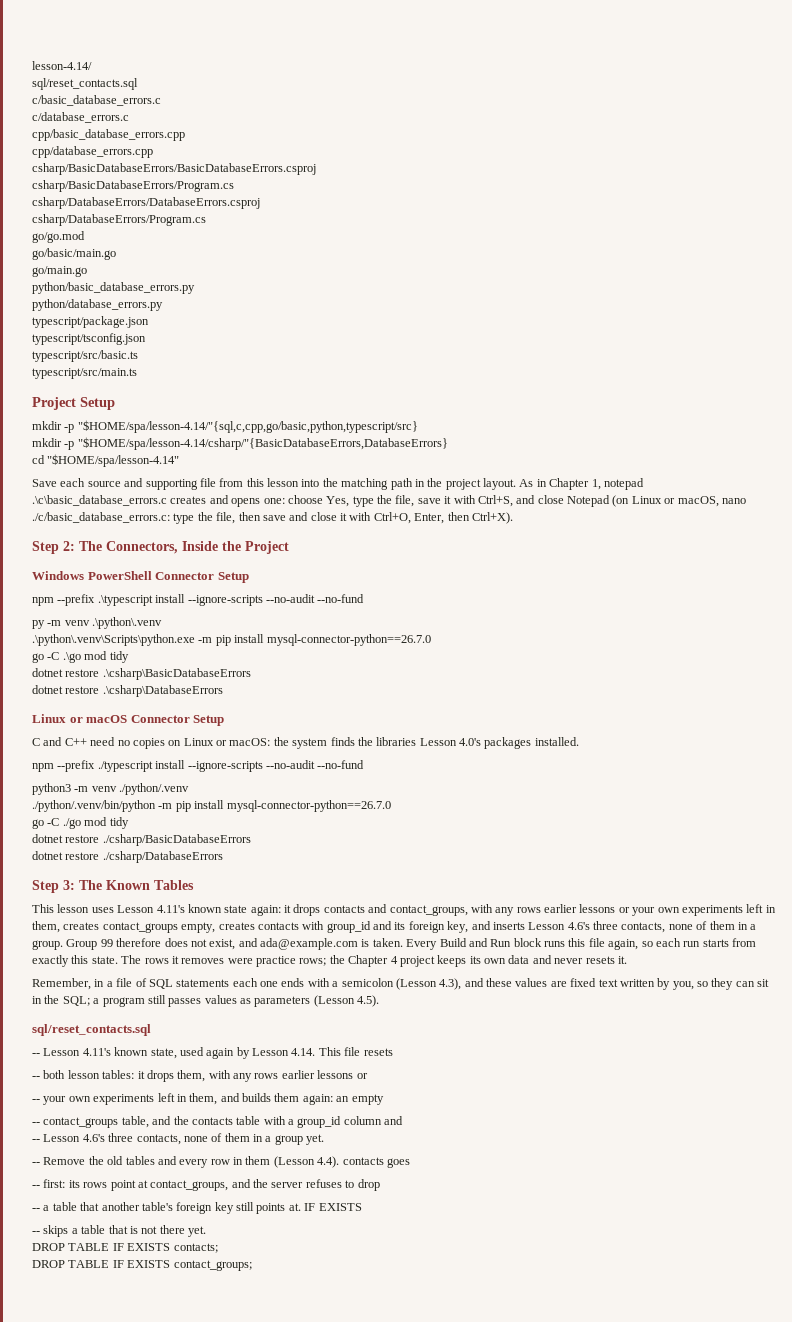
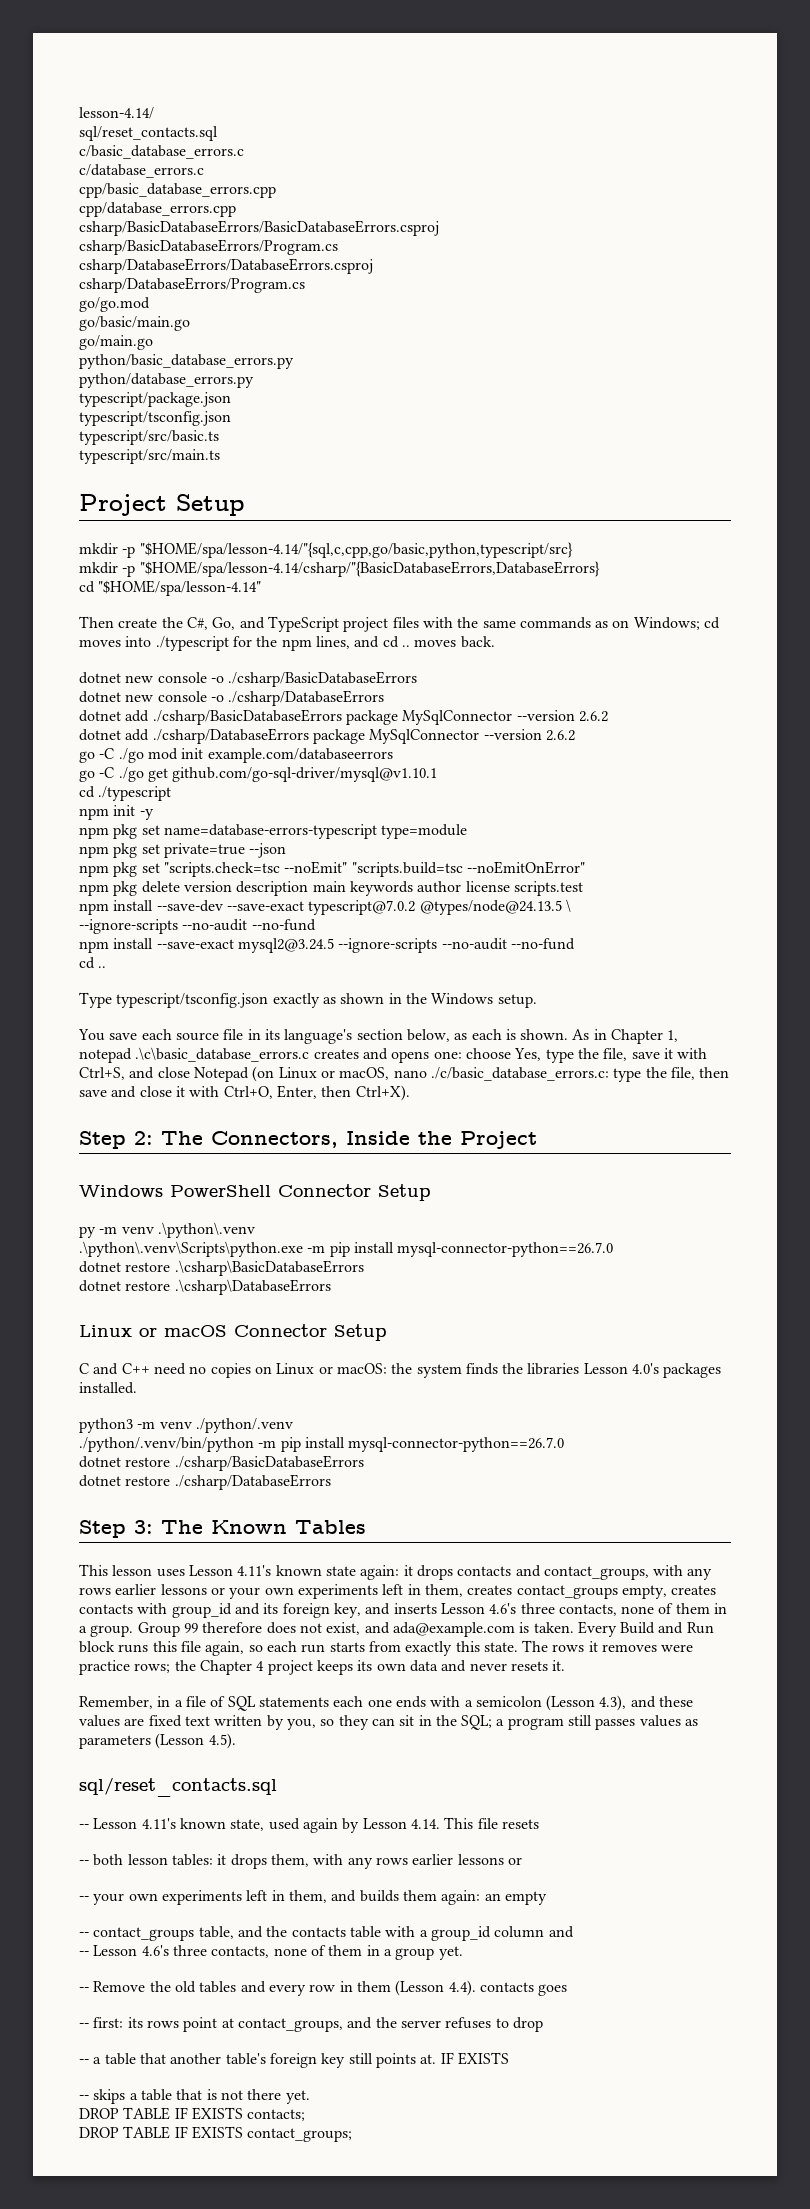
[32,478,516,490] Save each source and supporting file from this lesson into the matching path in the project layout. -> [79,616,721,632] [79,636,495,651] [79,671,418,687] [79,690,385,706] [79,709,608,725] [79,728,575,744] [79,748,393,763] [79,767,438,782] [79,786,172,801] [79,805,154,820] [79,824,468,839] [79,843,287,858] [79,861,585,877] [79,881,583,896] [79,899,571,915] [79,919,316,934] [79,938,575,953] [79,957,107,969] [79,992,537,1008] [78,1029,569,1044] Then create the C#, Go, and TypeScript project files with the same commands as on Windows; cd moves into ./typescript for the npm lines, and cd .. moves back. // dotnet new console -o ./csharp/BasicDatabaseErrors // dotnet new console -o ./csharp/DatabaseErrors // dotnet add ./csharp/BasicDatabaseErrors package MySqlConnector --version 2.6.2 // dotnet add ./csharp/DatabaseErrors package MySqlConnector --version 2.6.2 // go -C ./go mod init example.com/databaseerrors // go -C ./go get github.com/go-sql-driver/mysql@v1.10.1 // cd ./typescript // npm init -y // npm pkg set name=database-errors-typescript type=module // npm pkg set private=true --json // npm pkg set "scripts.check=tsc --noEmit" "scripts.build=tsc --noEmitOnError" // npm pkg delete version description main keywords author license scripts.test // npm install --save-dev --save-exact typescript@7.0.2 @types/node@24.13.5 \ // --ignore-scripts --no-audit --no-fund // npm install --save-exact mysql2@3.24.5 --ignore-scripts --no-audit --no-fund // cd .. // Type typescript/tsconfig.json exactly as shown in the Windows setup. // You save each source file in its language's section below, as each is shown.
[32,594,365,606] // npm --prefix .\typescript install --ignore-scripts --no-audit --no-fund -> (431, 1192) none
[32,651,129,663] // go -C .\go mod tidy -> (614, 1249) none
[32,760,365,772] // npm --prefix ./typescript install --ignore-scripts --no-audit --no-fund -> (137, 1388) none
[32,817,129,829] // go -C ./go mod tidy -> (565, 1444) none

